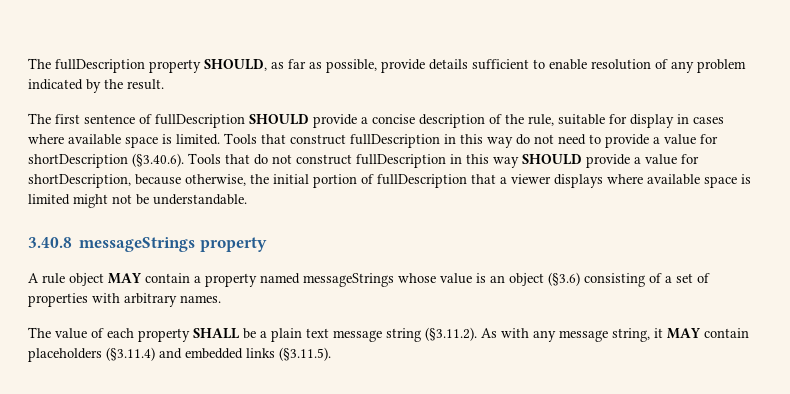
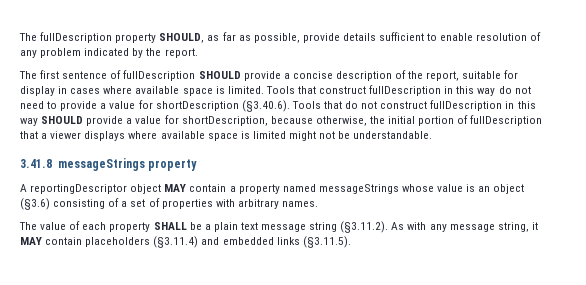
[127,79,164,90] result. -> [164,48,198,58] report.
[528,114,554,126] rule, -> [426,71,460,81] report,
[28,237,72,248] 3.40.8 -> [20,159,52,168] 3.41.8
[42,273,65,284] rule -> [30,184,128,194] reportingDescriptor

